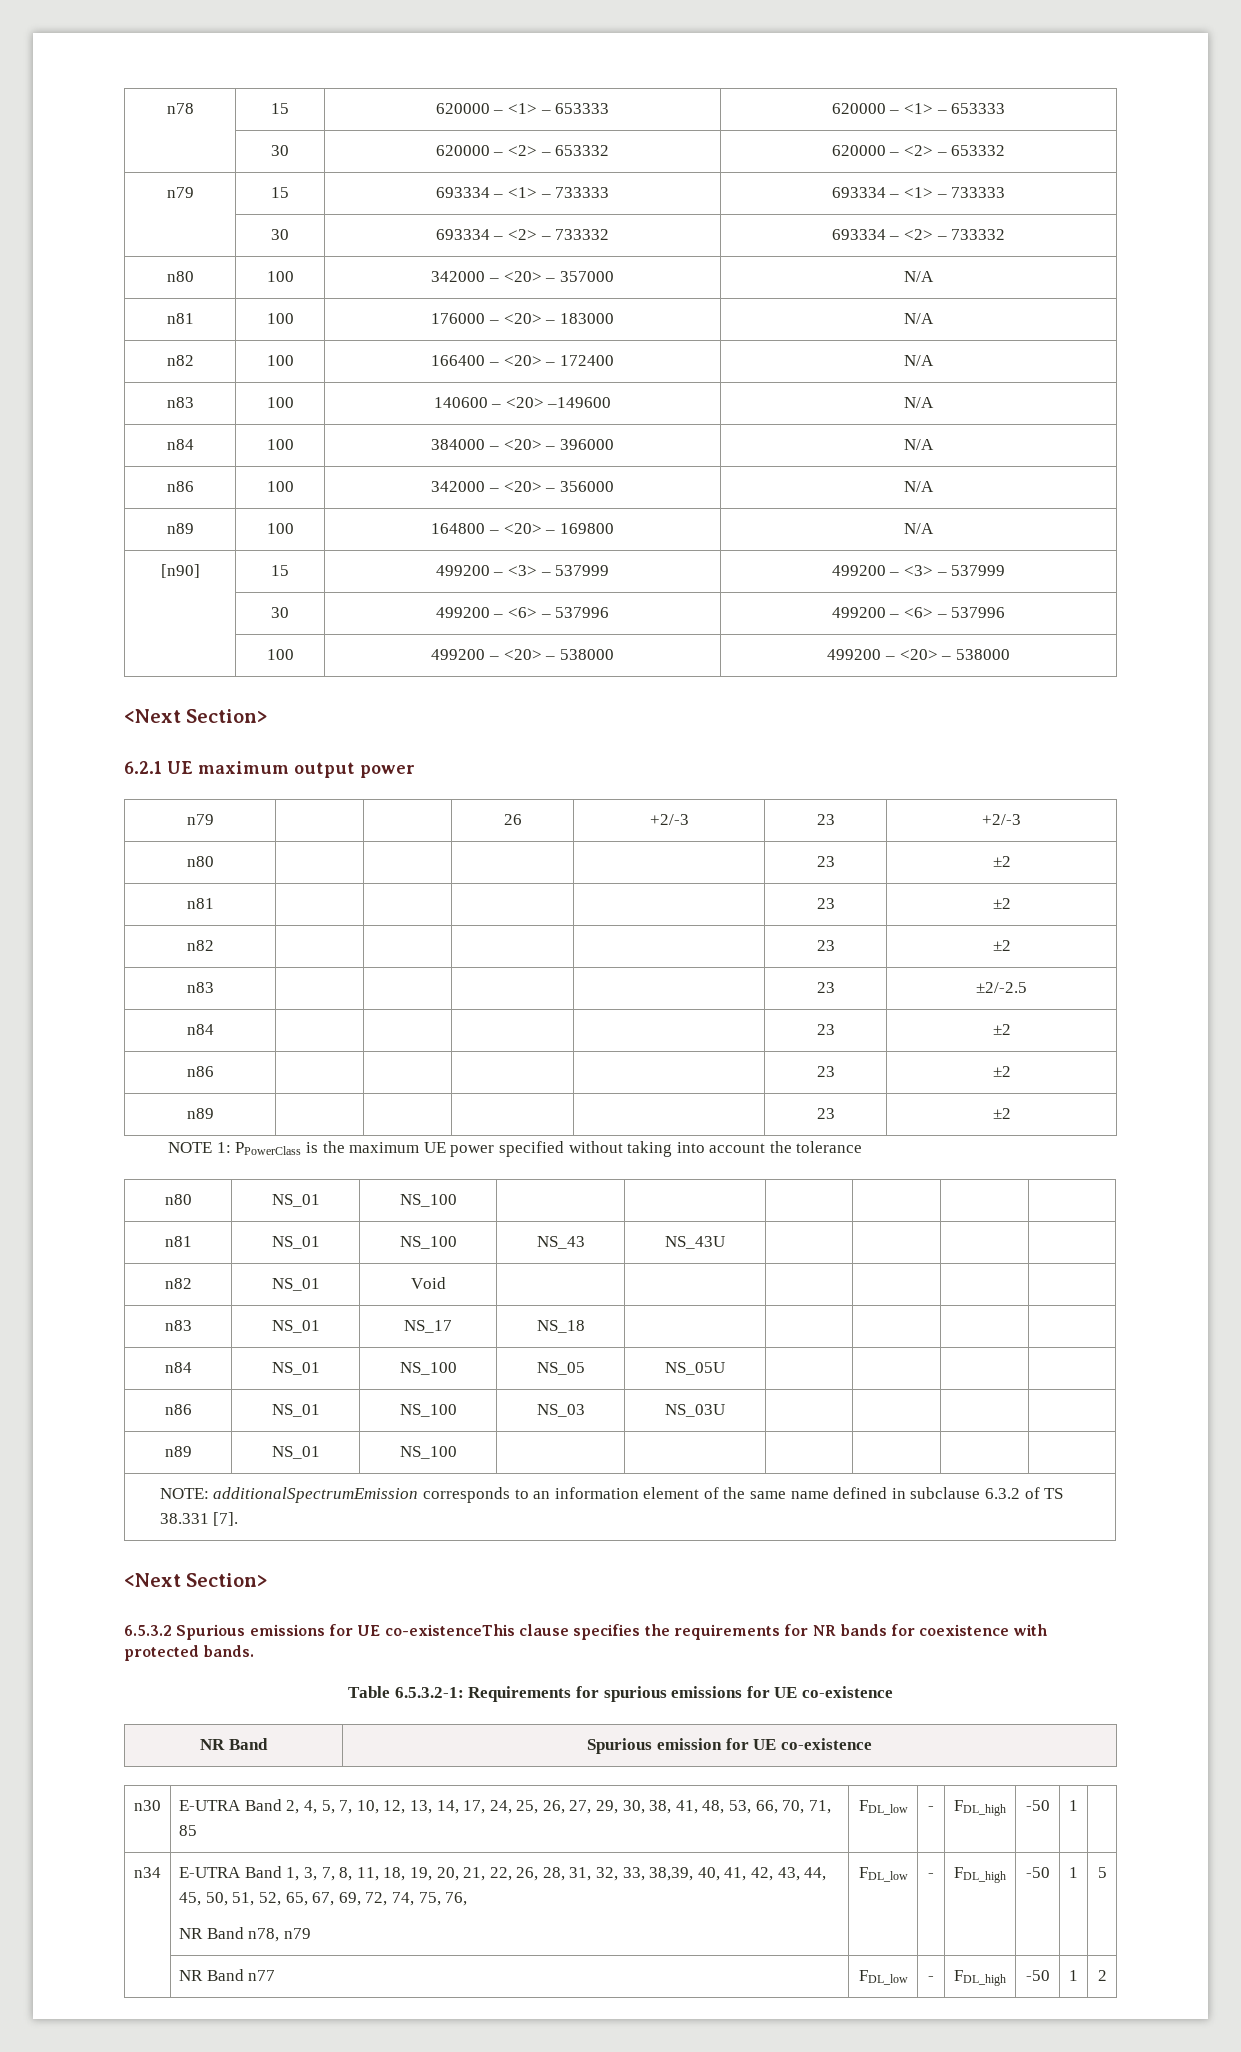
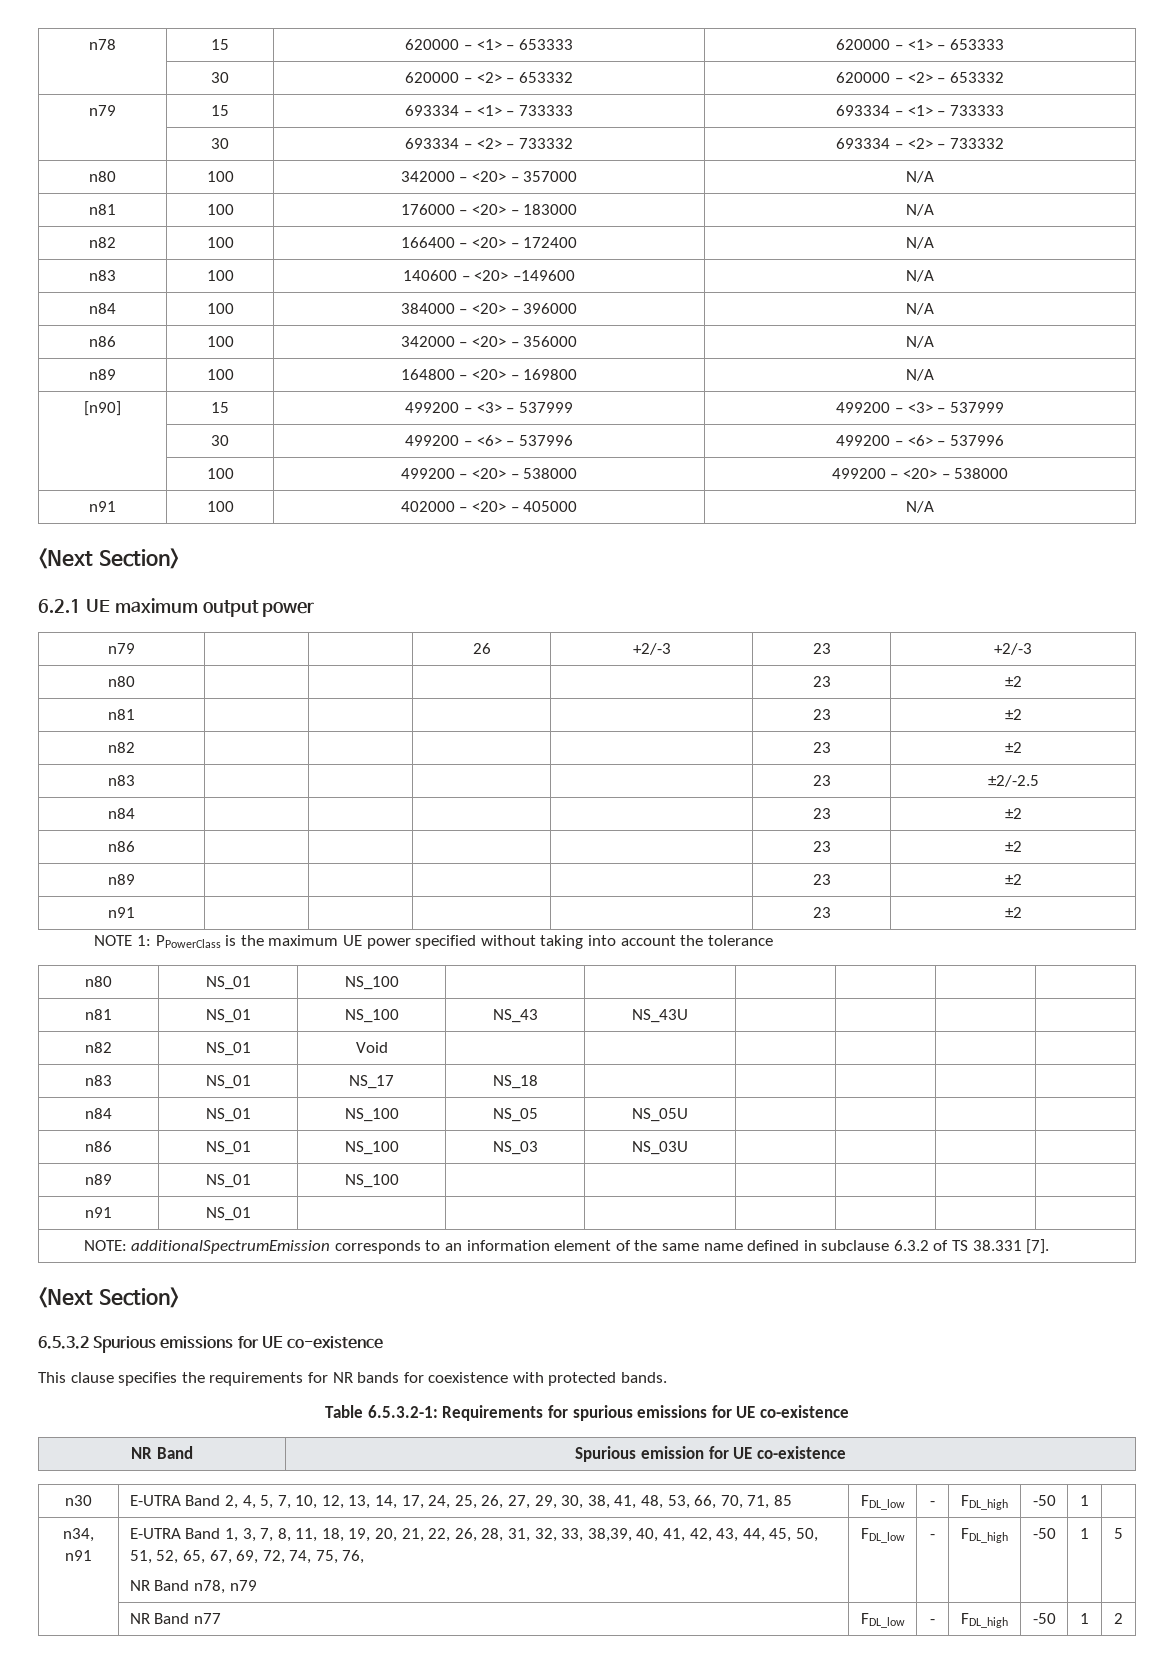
(1010, 654) none -> [89,501,116,512] [206,501,234,512] [400,501,578,512] [906,501,934,513] // n91 | 100 | 402000 – <20> – 405000 | N/A
(1011, 1113) none -> [108,907,135,918] [812,907,831,918] [1004,907,1022,918] // n91 | | | | | 23 | ±2
(457, 1452) none -> [85,1207,112,1218] [205,1207,251,1221] // n91 | NS_01 | | | | | | |
[384,1624,515,1636] co-existenceThis -> [286,1336,383,1349] [38,1372,66,1383] co-existence // This
[134,1867,161,1878] n34 -> [63,1528,94,1542] [65,1550,92,1561] n34, n91

